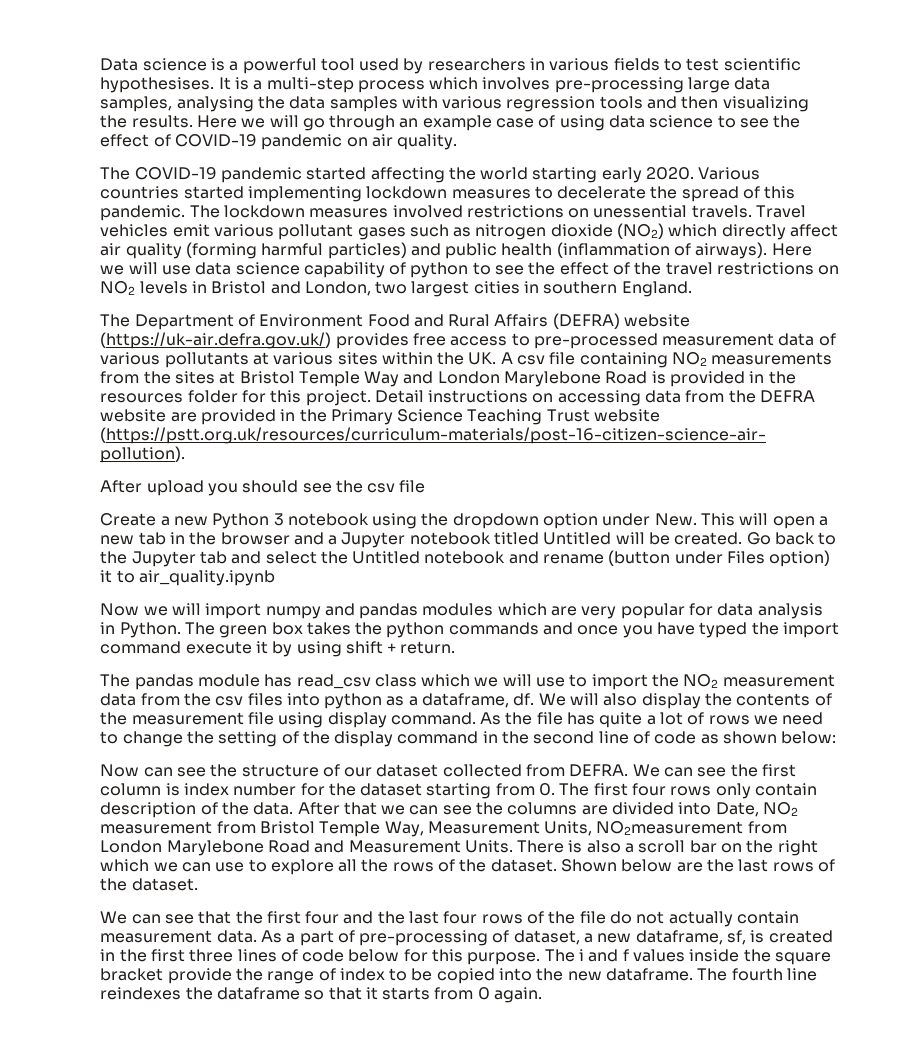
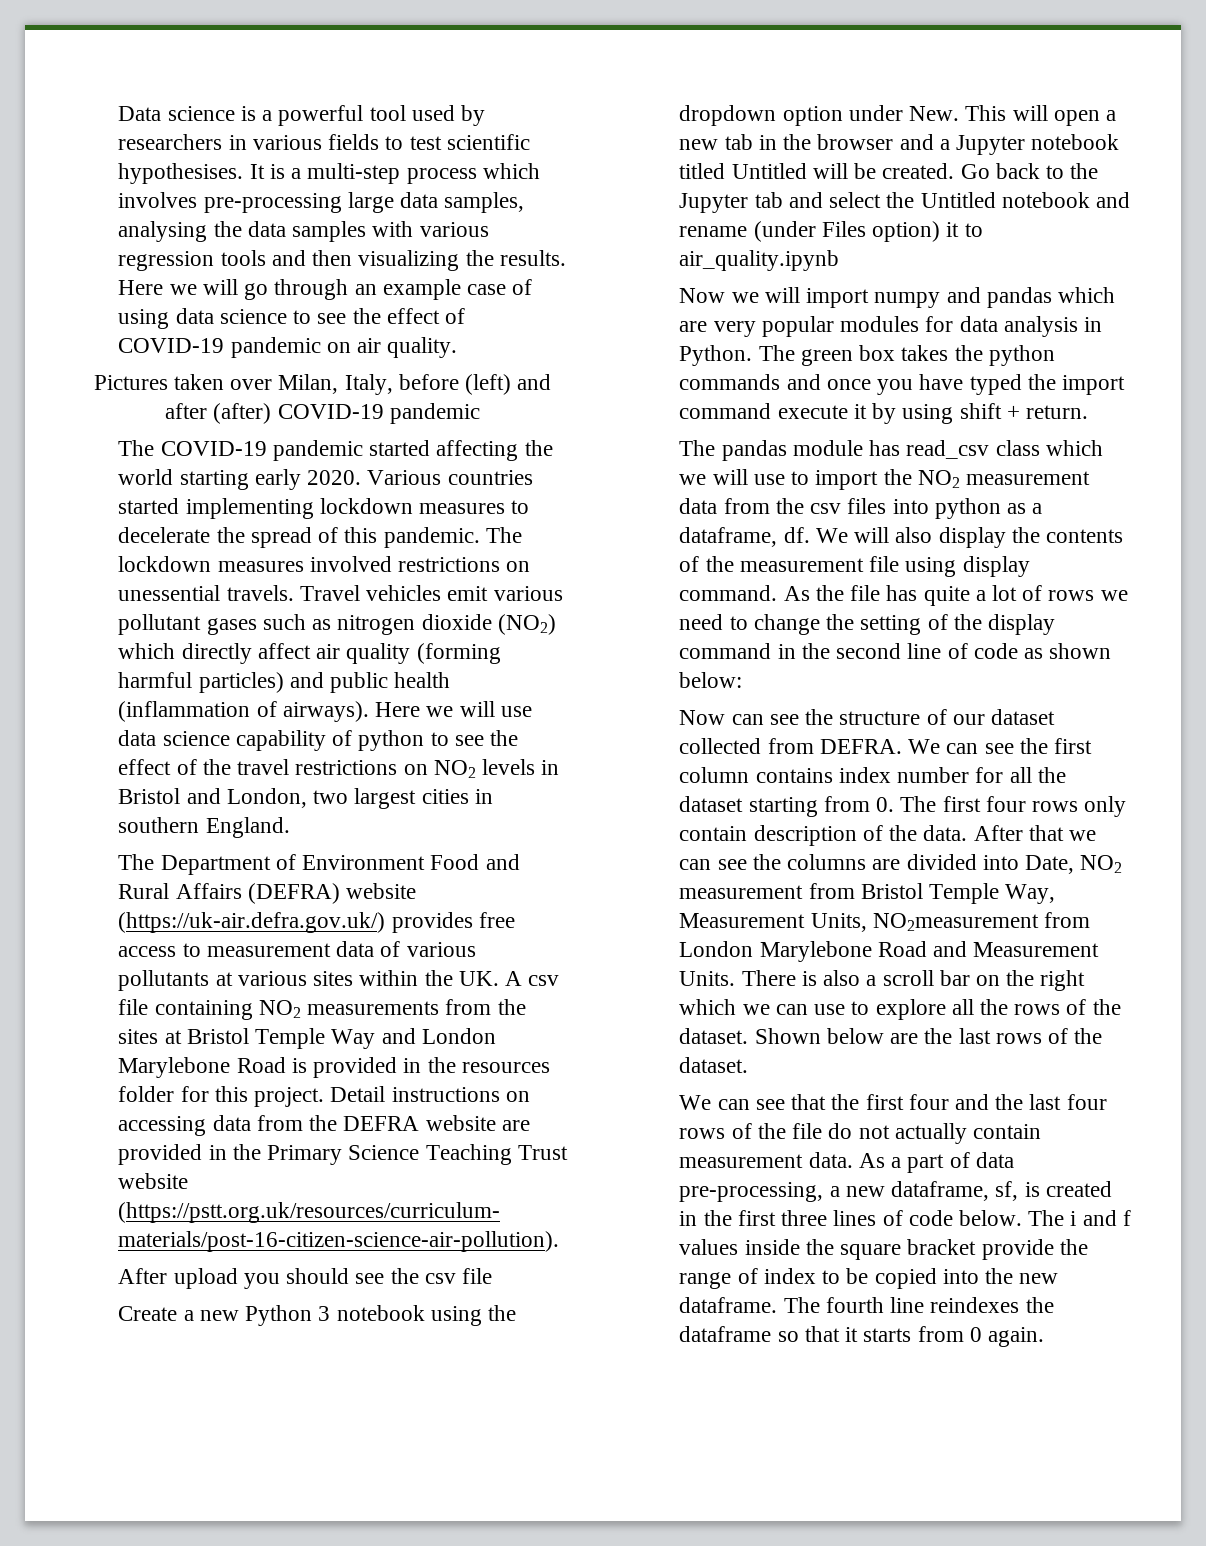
(458, 142) none -> [93,374,552,395] [165,403,480,424] // Pictures taken over Milan, Italy, before (left) and after (after) COVID-19 pandemic
[533,333,658,349] pre-processed -> (201, 950) none
[608,550,723,566] (button under -> [753,221,816,242] (under
[422,603,494,616] modules -> (1052, 297) none
(685, 611) none -> [840,316,920,332] modules
[165,783,180,796] is -> [755,768,833,783] contains
(325, 789) none -> [1009,767,1032,783] all
[359,930,580,946] pre-processing of dataset, -> [975,1152,1014,1168] [679,1182,824,1202] data pre-processing,
[348,949,541,965] below for this purpose. -> [958,1210,1022,1226] below.

